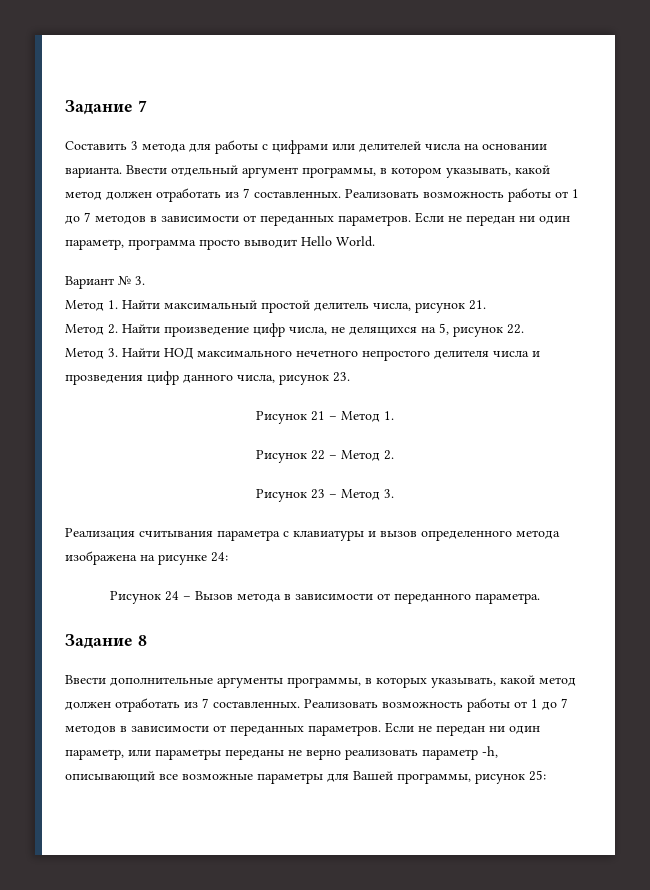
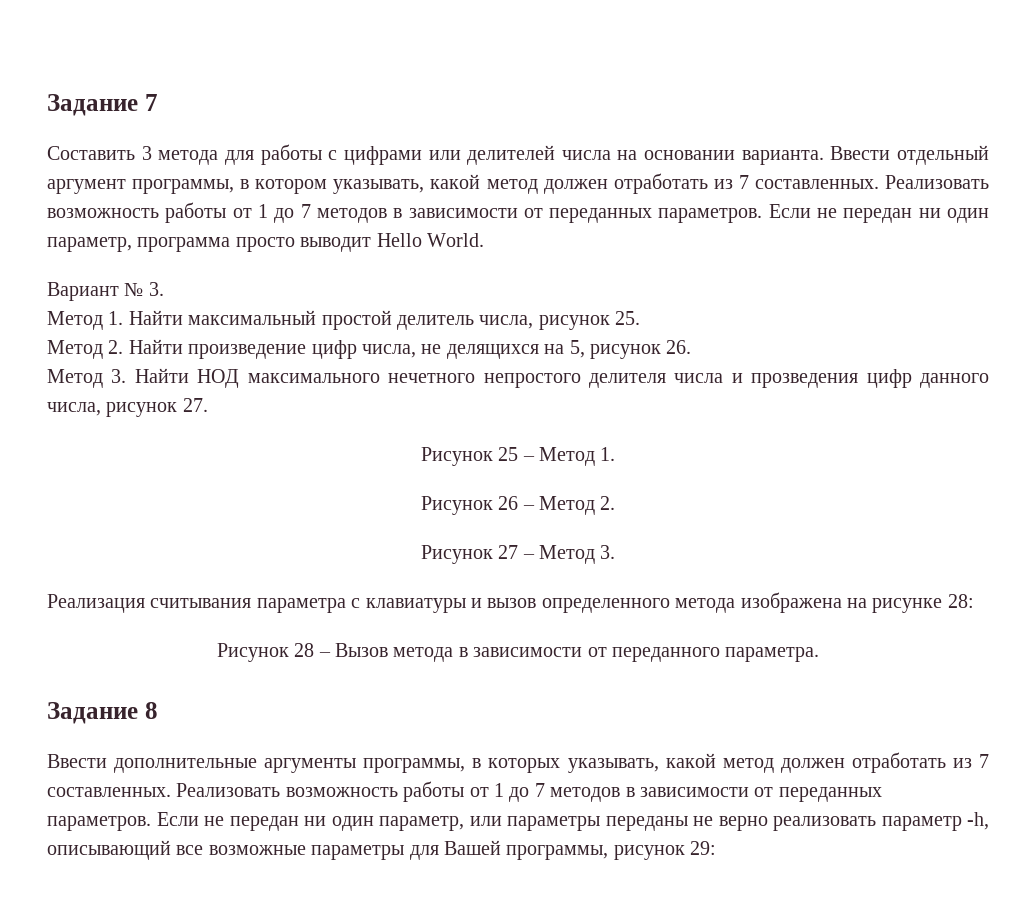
[469,300,486,310] 21. -> [615,311,641,325] 25.
[507,324,524,334] 22. -> [666,340,692,354] 26.
[333,372,350,382] [256,411,325,424] 23. // Рисунок 21 -> [182,398,208,412] [420,447,519,466] 27. // Рисунок 25
[311,450,325,460] 22 -> [498,496,519,510] 26
[311,489,325,499] 23 -> [498,545,519,559] 27
[211,552,228,562] [110,591,179,604] 24: // Рисунок 24 -> [947,594,974,608] [216,643,315,662] 28: // Рисунок 28
[529,770,546,781] 25: -> [690,841,717,855] 29:

